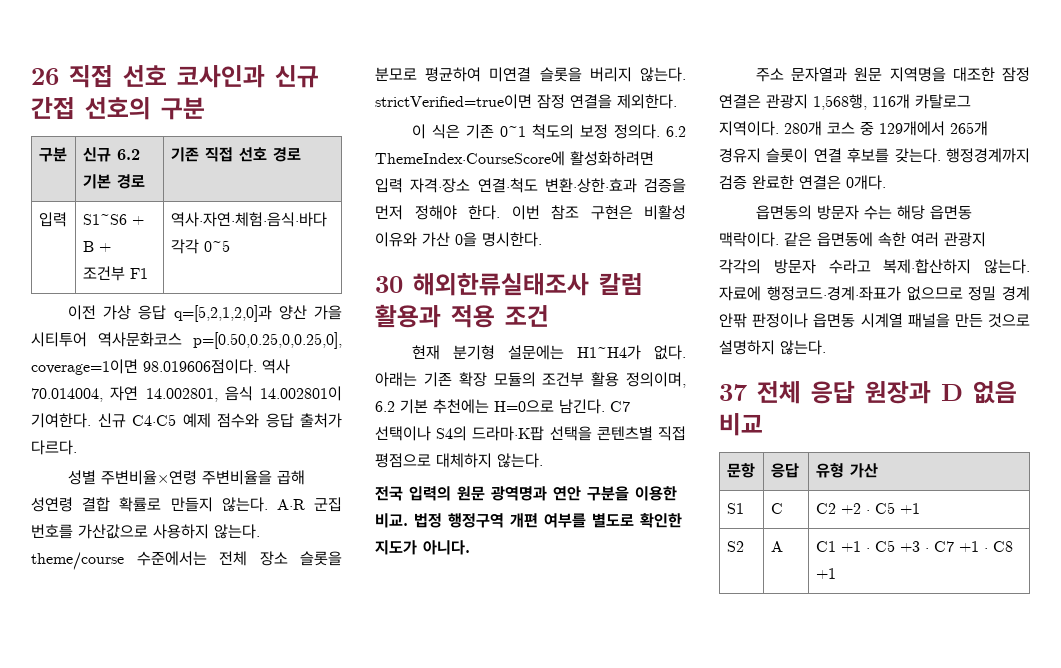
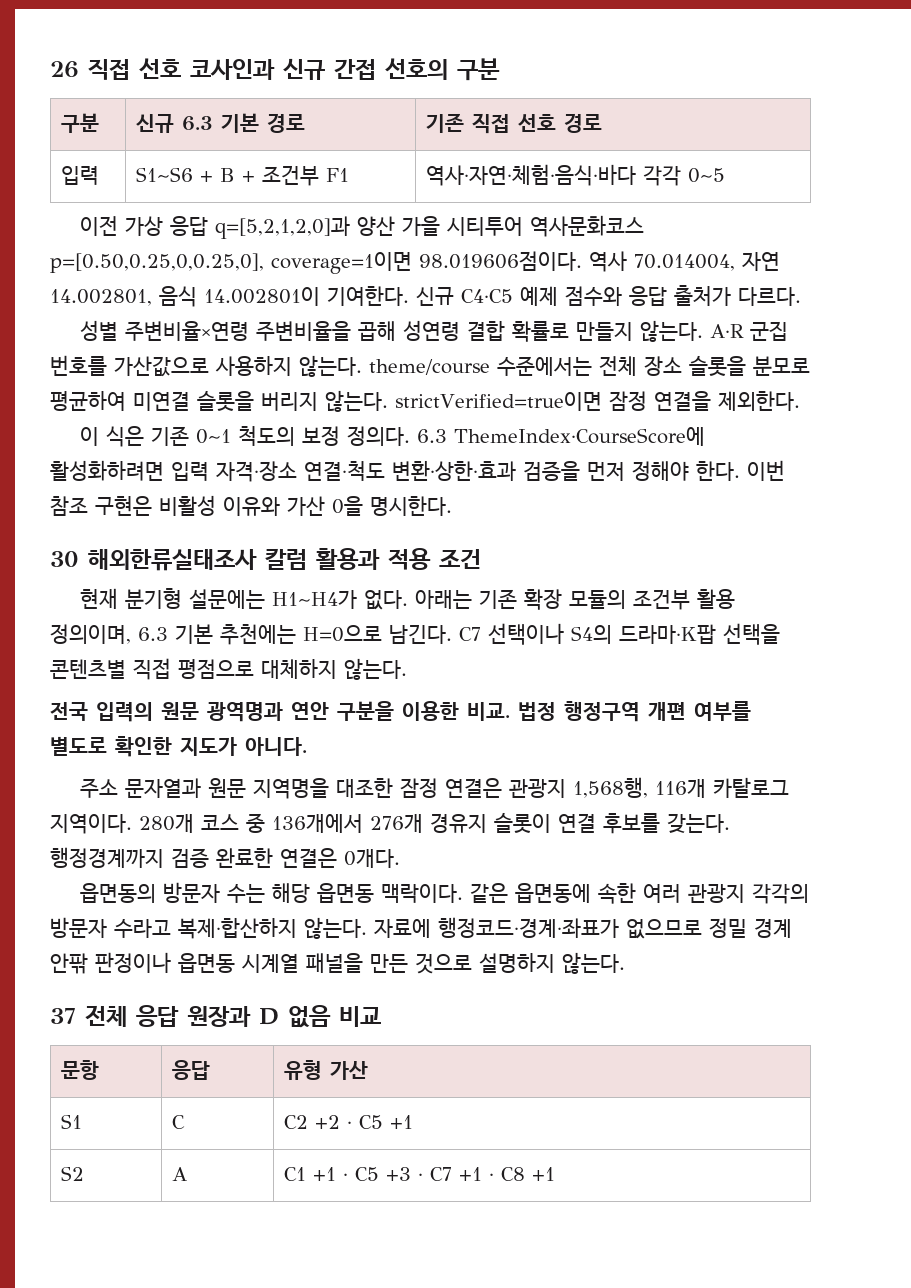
[116,149,140,160] 6.2 -> [182,116,214,131] 6.3
[666,126,686,137] 6.2 -> [416,429,447,443] 6.3
[375,401,395,412] 6.2 -> [138,627,168,641] 6.3
[879,121,988,136] 129개에서 265개 -> [272,814,423,833] 136개에서 276개

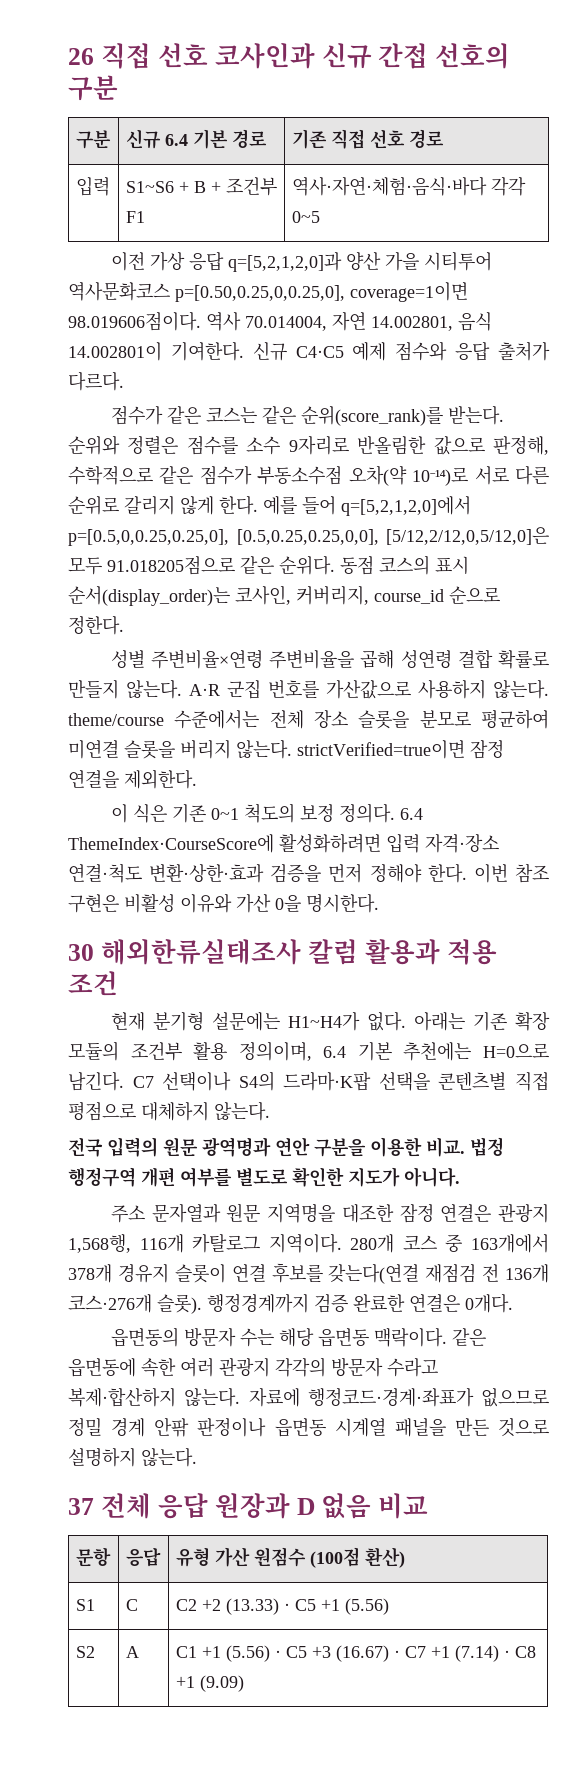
[182,116,214,131] 6.3 -> [164,134,188,146] 6.4
(801, 296) none -> [110,405,504,426] [68,435,549,455] [68,465,549,486] [68,495,471,516] [68,527,549,546] [68,555,469,575] [68,585,500,606] [68,615,124,635] // 점수가 같은 코스는 같은 순위(score_rank)를 받는다. 순위와 정렬은 점수를 소수 9자리로 반올림한 값으로 판정해, 수학적으로 같은 점수가 부동소수점 오차(약 10⁻¹⁴)로 서로 다른 순위로 갈리지 않게 한다. 예를 들어 q=[5,2,1,2,0]에서 p=[0.5,0,0.25,0.25,0], [0.5,0.25,0.25,0,0], [5/12,2/12,0,5/12,0]은 모두 91.018205점으로 같은 순위다. 동점 코스의 표시 순서(display_order)는 코사인, 커버리지, course_id 순으로 정한다.
[416,429,447,443] 6.3 -> [399,808,423,820] 6.4
[138,627,168,641] 6.3 -> [323,1046,347,1058] 6.4
[272,814,423,833] 136개에서 276개 -> [470,1234,549,1253] [68,1264,112,1283] 163개에서 378개
[667,813,730,833] 갖는다. -> [328,1263,549,1284] [68,1294,202,1314] 갖는다(연결 재점검 전 136개 코스·276개 슬롯).
(369, 1070) none -> [253,1547,405,1568] 원점수 (100점 환산)
(341, 1122) none -> [225,1598,279,1615] (13.33)
(414, 1122) none -> [344,1598,389,1615] (5.56)
(337, 1174) none -> [225,1645,270,1662] (5.56)
(412, 1174) none -> [335,1645,389,1662] (16.67)
(483, 1174) none -> [454,1645,499,1662] (7.14)
(556, 1174) none -> [199,1675,244,1692] (9.09)

